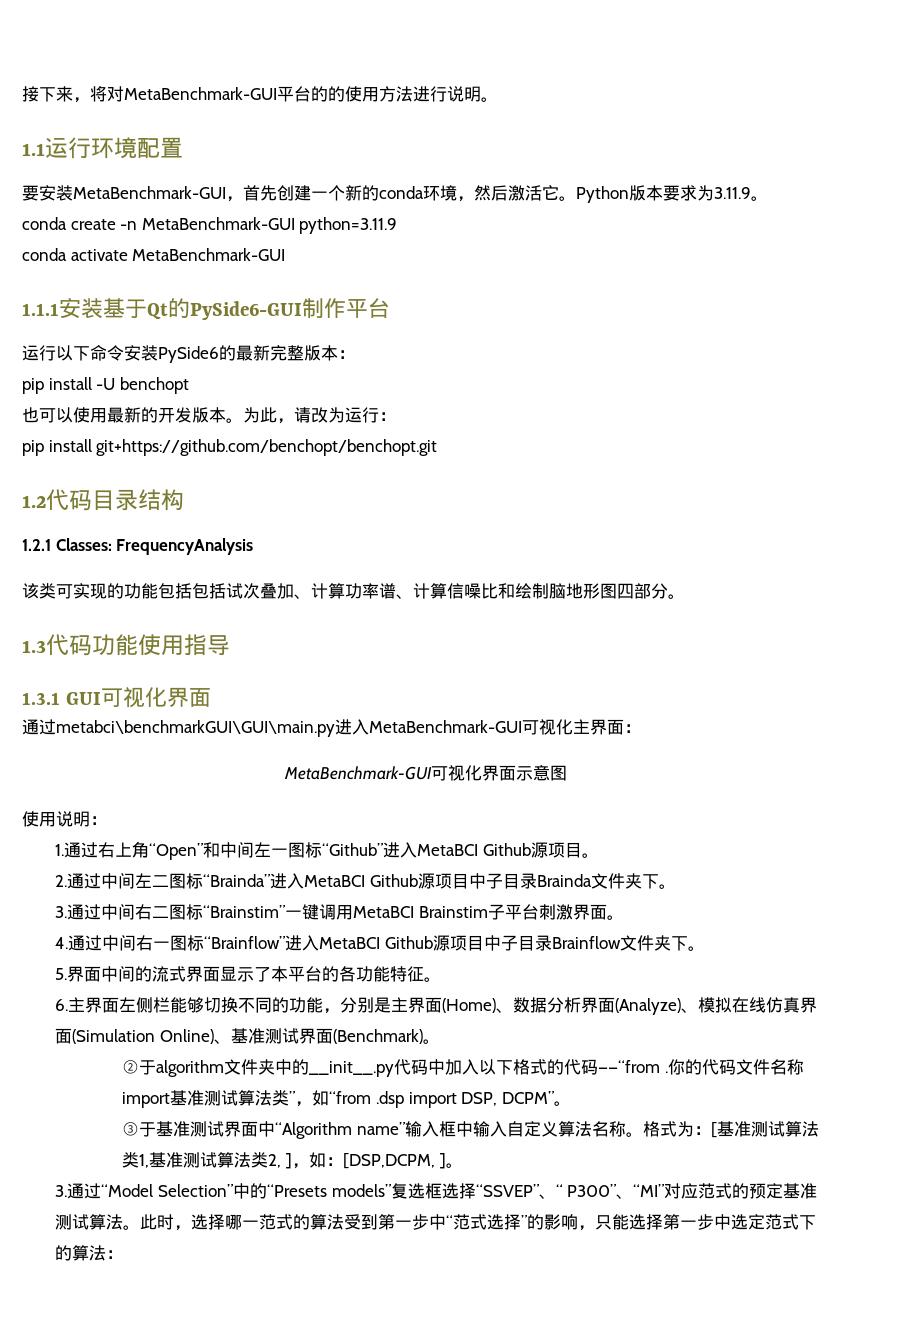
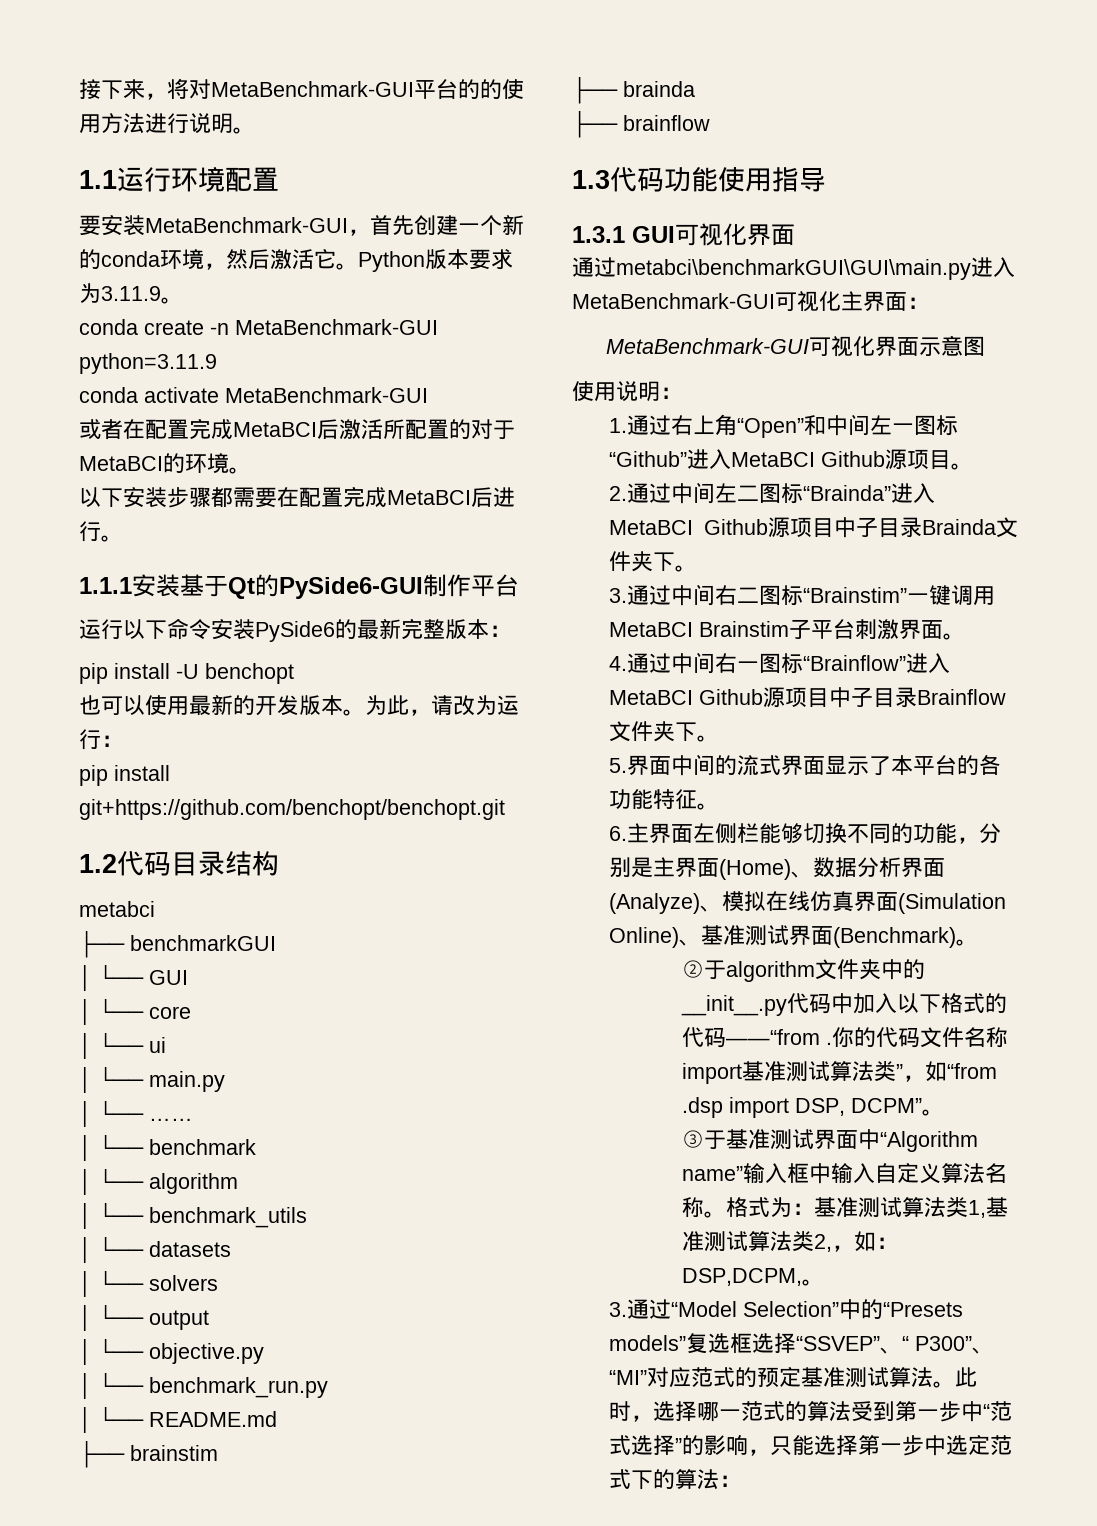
(286, 254) none -> [79,418,515,440] [79,453,251,474] [79,486,515,508] [79,521,123,542] // 或者在配置完成MetaBCI后激活所配置的对于MetaBCI的环境。 // 以下安装步骤都需要在配置完成MetaBCI后进行。
[22,538,254,555] [22,583,685,599] 1.2.1 Classes: FrequencyAnalysis // 该类可实现的功能包括包括试次叠加、计算功率谱、计算信噪比和绘制脑地形图四部分。 -> [79,901,155,917] [79,931,276,958] [79,965,188,991] [79,999,191,1025] [79,1033,166,1059] [79,1067,225,1093] [79,1101,193,1127] [79,1135,256,1161] [79,1169,238,1195] [79,1203,307,1229] [79,1237,231,1263] [79,1271,218,1297] [79,1305,209,1331] [79,1339,264,1365] [79,1373,328,1399] [79,1407,277,1433] [79,1441,218,1468] [572,77,695,104] [572,111,710,138] metabci // ├── benchmarkGUI // │ └── GUI // │ └── core // │ └── ui // │ └── main.py // │ └── …… // │ └── benchmark // │ └── algorithm // │ └── benchmark_utils // │ └── datasets // │ └── solvers // │ └── output // │ └── objective.py // │ └── benchmark_run.py // │ └── README.md // ├── brainstim // ├── brainda // ├── brainflow
[710,1122,717,1138] [ -> (815, 1209) none
[285,1152,446,1169] ]，如：[DSP,DCPM, ] -> [832,1231,899,1252] [682,1268,803,1286] ，如：DSP,DCPM,

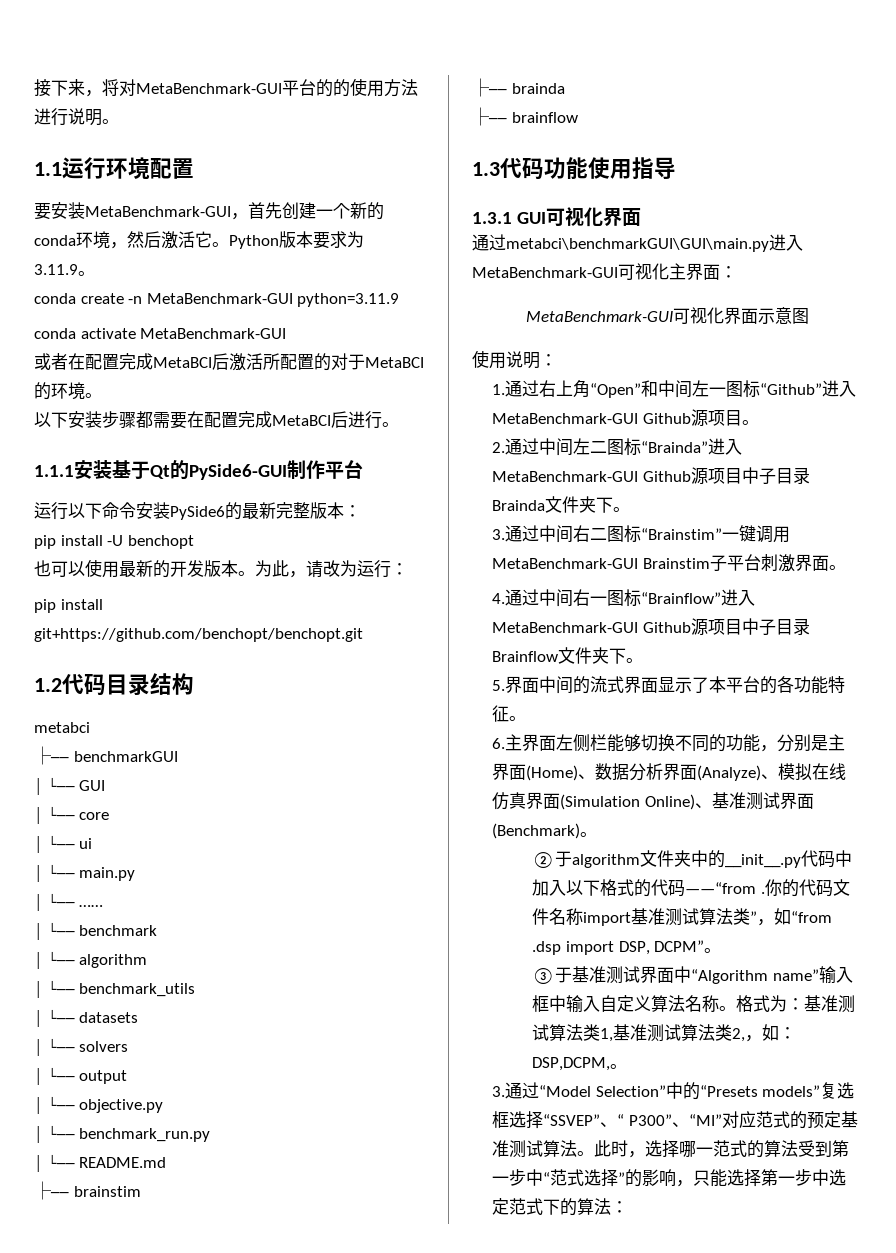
[730,452,815,467] MetaBCI -> [492,413,639,424] MetaBenchmark-GUI
[608,520,693,535] MetaBCI -> [492,471,639,482] MetaBenchmark-GUI
[608,622,693,637] MetaBCI -> [492,558,639,569] MetaBenchmark-GUI
[608,690,693,705] MetaBCI -> [492,622,639,633] MetaBenchmark-GUI

